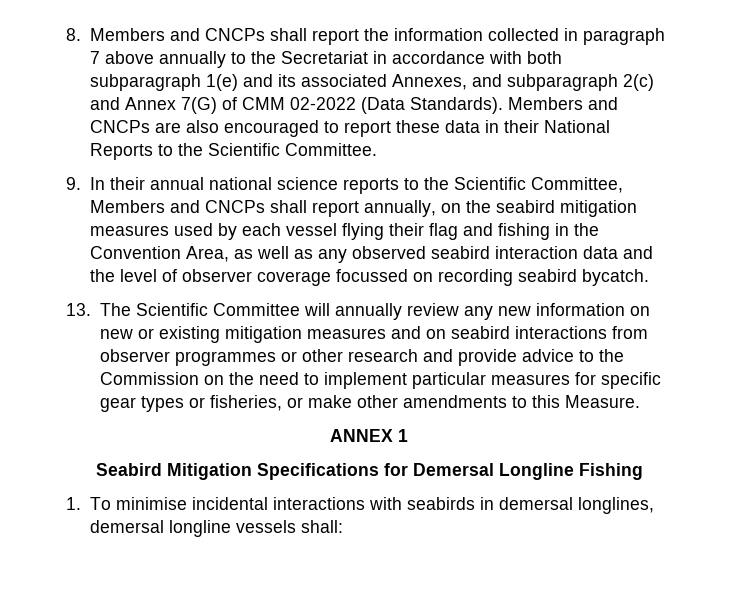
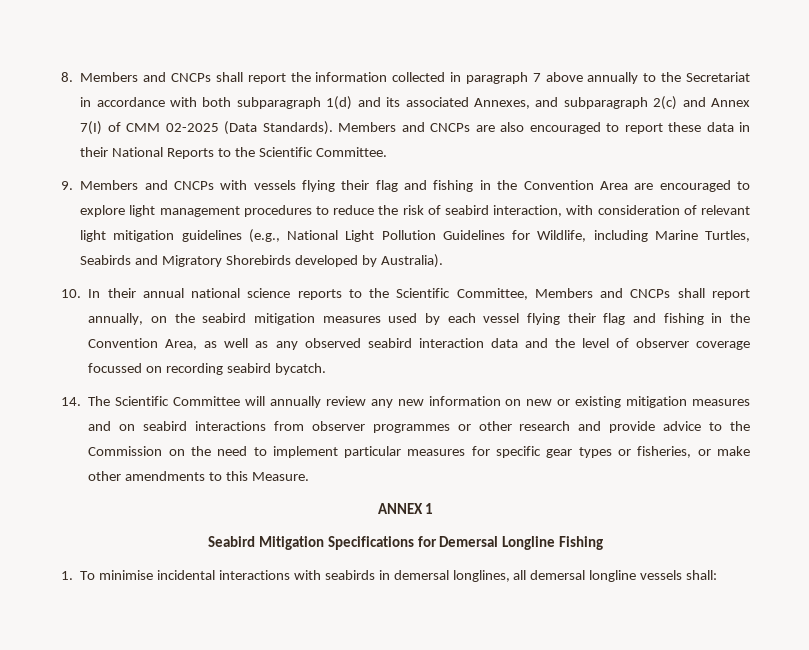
[206,74,239,91] 1(e) -> [326,96,353,110] 1(d)
[181,97,218,114] 7(G) -> [80,121,103,135] 7(I)
[290,97,357,110] 02-2022 -> [165,123,219,132] 02-2025
(81, 183) none -> [80,180,750,192] [80,205,750,217] [80,229,750,243] [80,254,443,268] [61,289,81,298] Members and CNCPs with vessels flying their flag and fishing in the Convention Area are encouraged to explore light management procedures to reduce the risk of seabird interaction, with consideration of relevant light mitigation guidelines (e.g., National Light Pollution Guidelines for Wildlife, including Marine Turtles, Seabirds and Migratory Shorebirds developed by Australia). // 10.
[66,303,91,316] 13. -> [61,397,81,406] 14.
(655, 505) none -> [513,570,527,580] all

